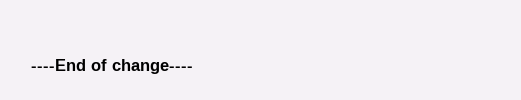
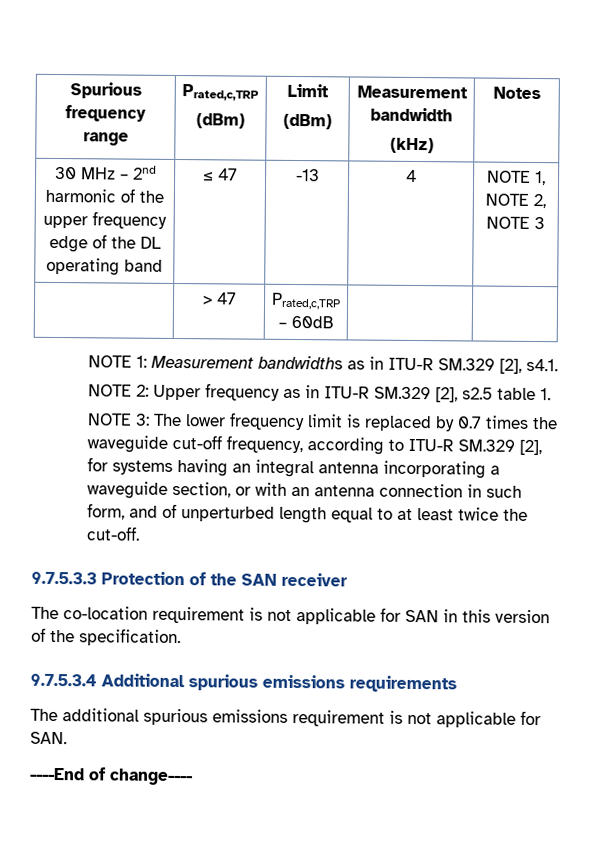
(31, 65) none -> [69,82,142,99] [65,105,146,122] [82,132,129,146] [182,84,259,101] [196,113,245,129] [287,83,329,98] [283,113,332,130] [356,85,468,99] [369,107,453,122] [389,137,434,154] [492,86,541,100] [54,165,157,180] [45,188,164,203] [43,211,167,229] [48,234,161,253] [46,257,163,276] [203,168,238,182] [295,168,320,182] [405,169,417,183] [486,170,546,186] [484,193,546,209] [485,216,545,230] [202,292,237,305] [271,292,341,310] [277,315,334,329] [87,355,558,374] [87,383,551,403] [86,412,558,432] [86,434,542,456] [86,457,500,479] [86,481,522,499] [86,503,528,524] [86,526,140,541] [31,571,348,587] [31,606,550,625] [31,627,181,647] [30,673,457,693] [30,708,541,728] [30,731,67,745] Spurious frequency range | Prated,c,TRP // (dBm) | Limit // (dBm) | Measurement bandwidth // (kHz) | Notes // 30 MHz – 2nd harmonic of the upper frequency edge of the DL operating band | ≤ 47 | -13 | 4 | NOTE 1, NOTE 2, NOTE 3 // | > 47 | Prated,c,TRP – 60dB | | // NOTE 1: Measurement bandwidths as in ITU-R SM.329 [2], s4.1. // NOTE 2: Upper frequency as in ITU-R SM.329 [2], s2.5 table 1. // NOTE 3: The lower frequency limit is replaced by 0.7 times the waveguide cut-off frequency, according to ITU-R SM.329 [2], for systems having an integral antenna incorporating a waveguide section, or with an antenna connection in such form, and of unperturbed length equal to at least twice the cut-off. // 9.7.5.3.3 Protection of the SAN receiver // The co-location requirement is not applicable for SAN in this version of the specification. // 9.7.5.3.4 Additional spurious emissions requirements // The additional spurious emissions requirement is not applicable for SAN. //

